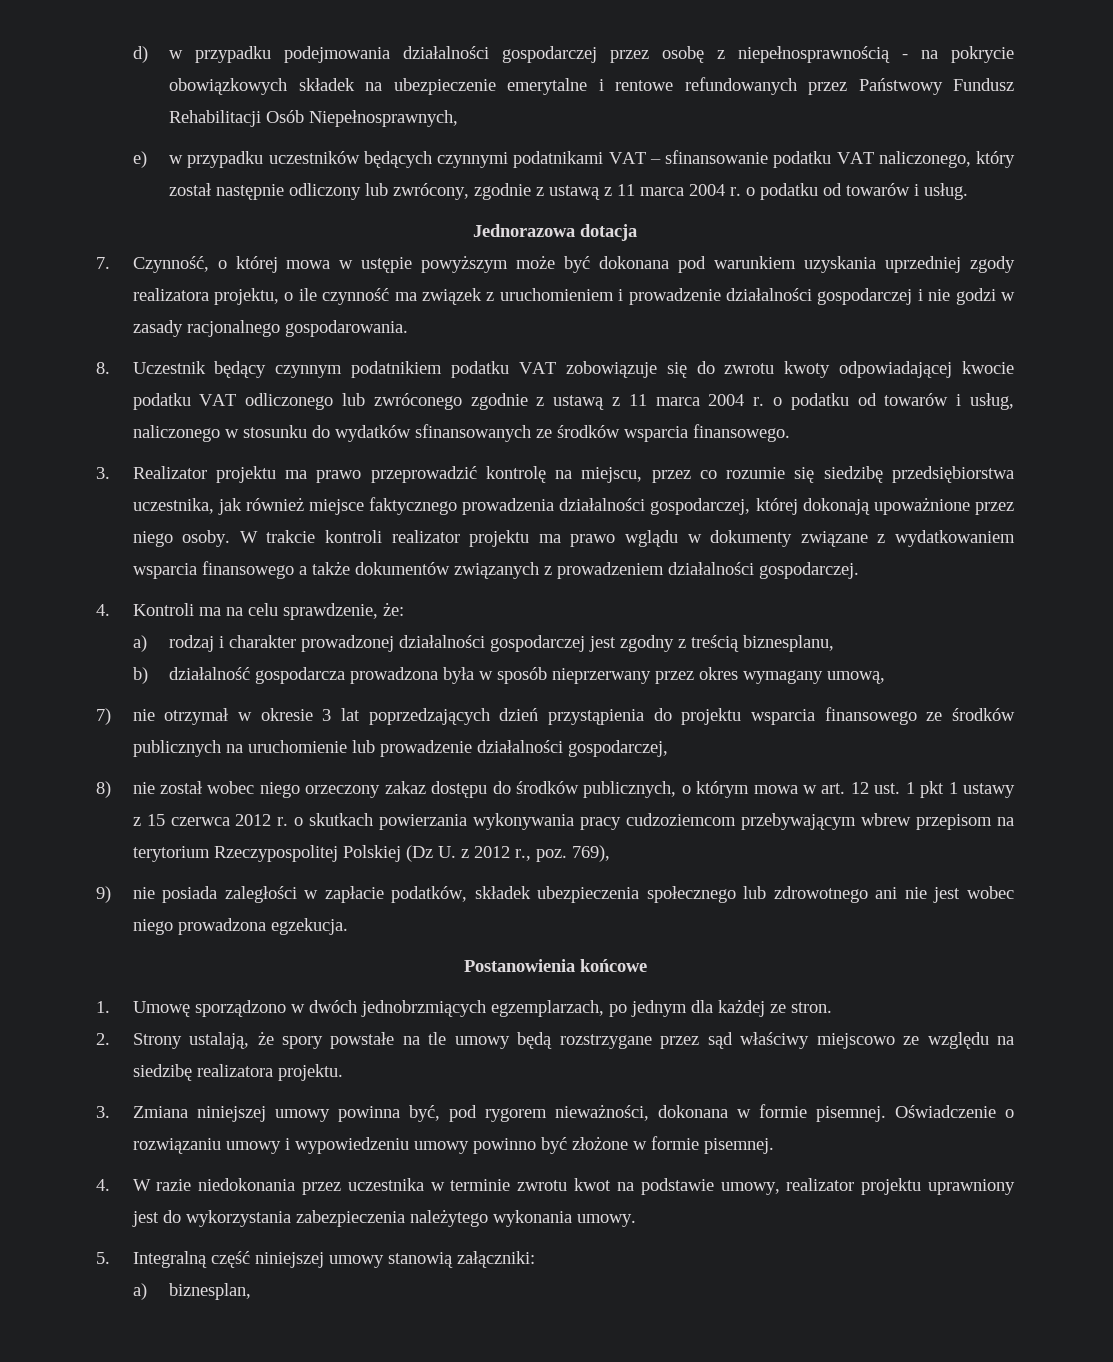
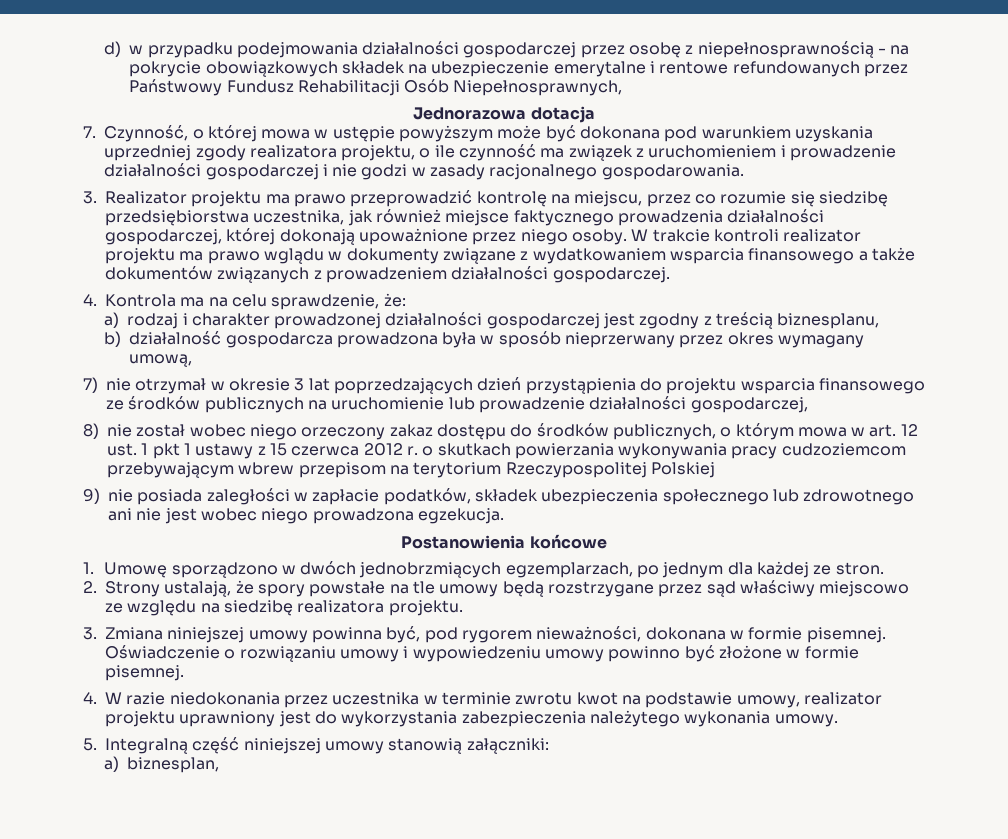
[132,150,1015,168] [169,183,969,200] // e) w przypadku uczestników będących czynnymi podatnikami VAT – sfinansowanie podatku VAT naliczonego, który został następnie odliczony lub zwrócony, zgodnie z ustawą z 11 marca 2004 r. o podatku od towarów i usług. -> (623, 88) none
[96,361,1015,378] [132,393,1015,410] [132,424,790,442] // 8. Uczestnik będący czynnym podatnikiem podatku VAT zobowiązuje się do zwrotu kwoty odpowiadającej kwocie podatku VAT odliczonego lub zwróconego zgodnie z ustawą z 11 marca 2004 r. o podatku od towarów i usług, naliczonego w stosunku do wydatków sfinansowanych ze środków wsparcia finansowego. -> (744, 172) none
[132,603,194,616] Kontroli -> [105,294,176,307] Kontrola
[405,845,610,862] (Dz U. z 2012 r., poz. 769), -> (715, 470) none

